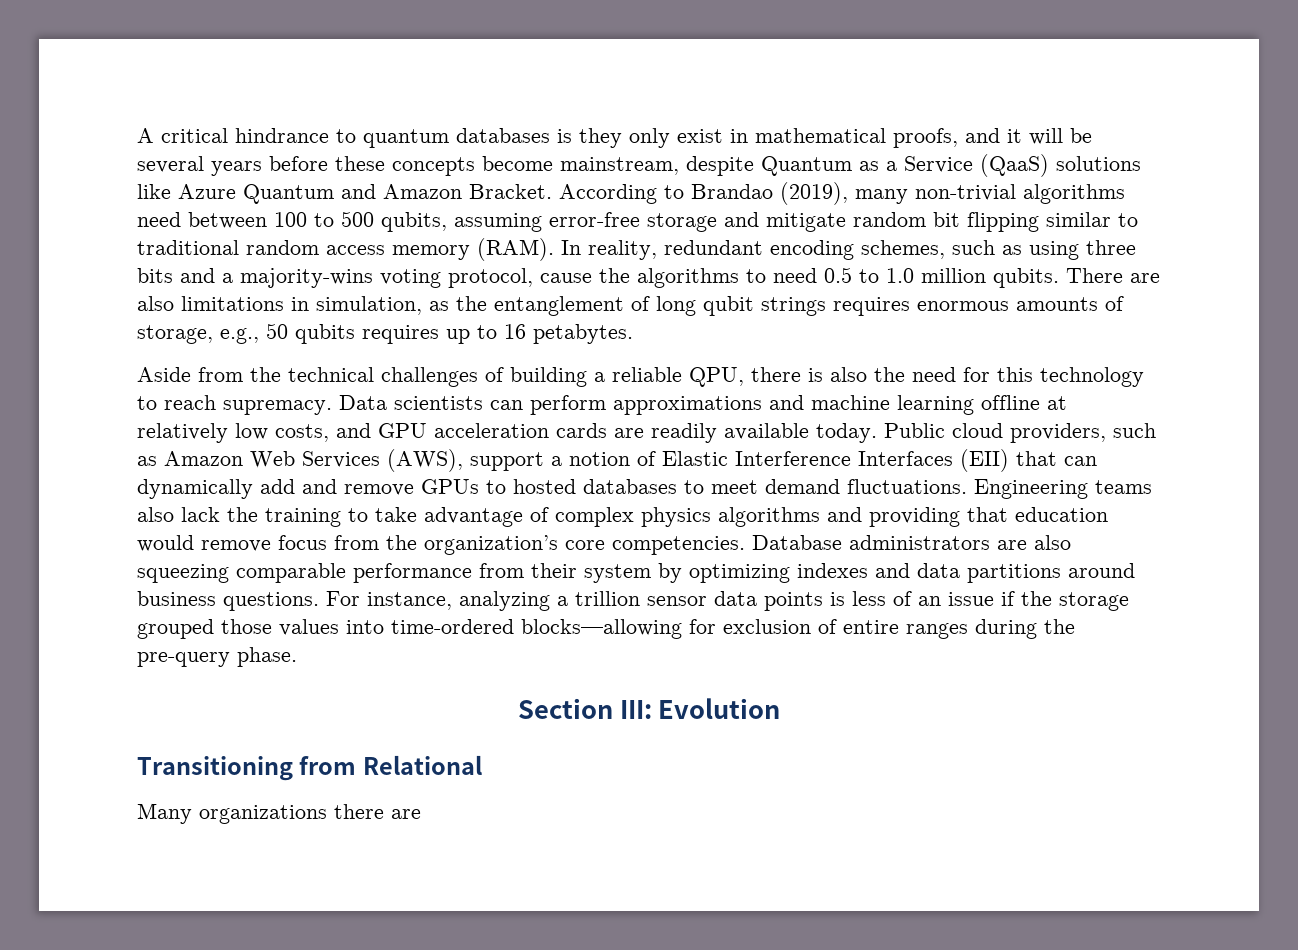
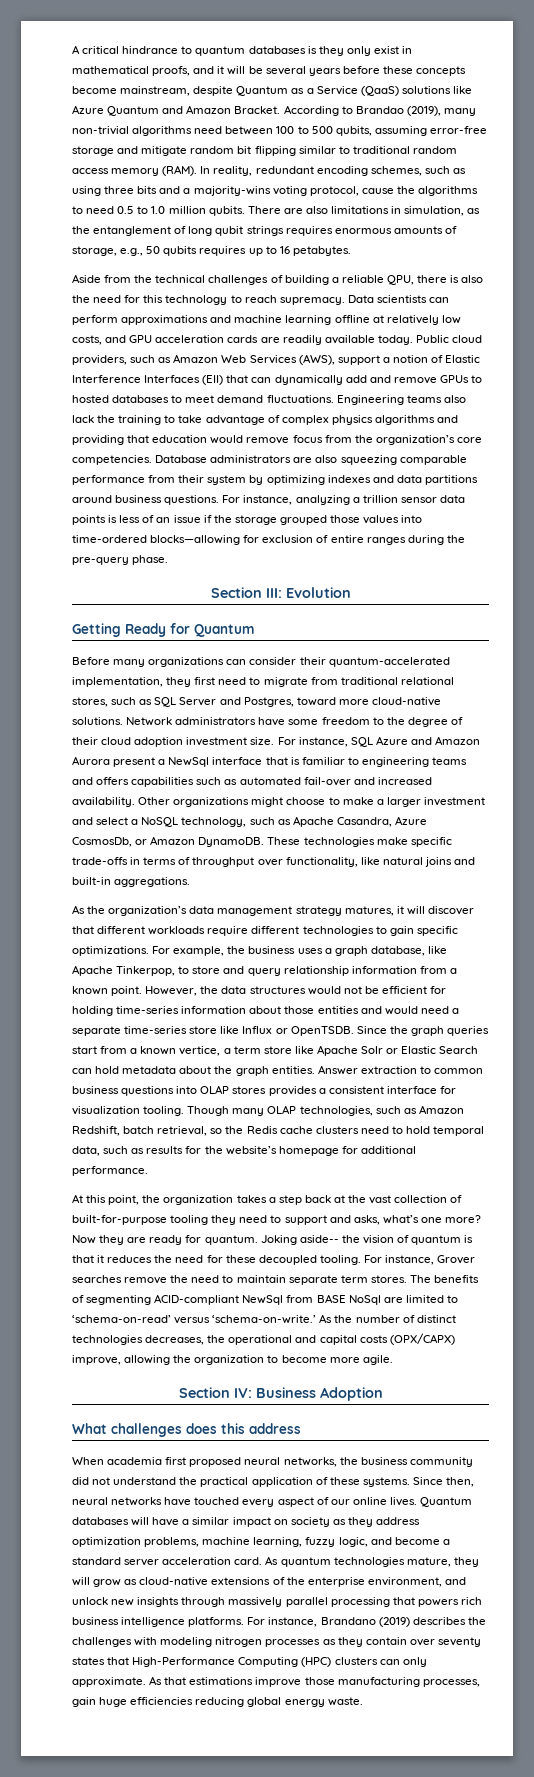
[137,755,482,781] [137,803,421,824] Transitioning from Relational // Many organizations there are -> [72,623,254,637] [72,657,450,667] [72,677,454,687] [72,697,441,707] [72,717,463,727] [72,736,481,747] [72,756,468,767] [72,777,432,787] [72,797,485,807] [72,816,427,827] [72,836,452,847] [72,857,476,867] [72,877,191,887] [72,905,474,916] [72,926,458,936] [72,946,447,956] [72,965,457,976] [72,986,447,996] [72,1006,459,1016] [72,1026,490,1036] [72,1045,479,1056] [72,1065,484,1076] [72,1085,456,1096] [72,1105,464,1116] [72,1126,485,1136] [72,1146,416,1156] [72,1166,148,1176] [72,1194,463,1205] [72,1215,482,1225] [72,1235,474,1245] [72,1255,476,1265] [72,1275,480,1285] [72,1294,458,1305] [72,1314,456,1324] [72,1333,455,1345] [72,1355,393,1365] [178,1387,383,1401] [72,1423,301,1437] [72,1457,473,1467] [72,1477,475,1487] [72,1497,473,1507] [72,1517,421,1527] [72,1537,450,1547] [72,1556,479,1567] [72,1577,466,1587] [72,1597,482,1607] [72,1617,486,1627] [72,1637,481,1647] [72,1657,427,1667] [72,1676,480,1687] [72,1697,363,1707] Getting Ready for Quantum // Before many organizations can consider their quantum-accelerated implementation, they first need to migrate from traditional relational stores, such as SQL Server and Postgres, toward more cloud-native solutions. Network administrators have some freedom to the degree of their cloud adoption investment size. For instance, SQL Azure and Amazon Aurora present a NewSql interface that is familiar to engineering teams and offers capabilities such as automated fail-over and increased availability. Other organizations might choose to make a larger investment and select a NoSQL technology, such as Apache Casandra, Azure CosmosDb, or Amazon DynamoDB. These technologies make specific trade-offs in terms of throughput over functionality, like natural joins and built-in aggregations. // As the organization’s data management strategy matures, it will discover that different workloads require different technologies to gain specific optimizations. For example, the business uses a graph database, like Apache Tinkerpop, to store and query relationship information from a known point. However, the data structures would not be efficient for holding time-series information about those entities and would need a separate time-series store like Influx or OpenTSDB. Since the graph queries start from a known vertice, a term store like Apache Solr or Elastic Search can hold metadata about the graph entities. Answer extraction to common business questions into OLAP stores provides a consistent interface for visualization tooling. Though many OLAP technologies, such as Amazon Redshift, batch retrieval, so the Redis cache clusters need to hold temporal data, such as results for the website’s homepage for additional performance. // At this point, the organization takes a step back at the vast collection of built-for-purpose tooling they need to support and asks, what’s one more? Now they are ready for quantum. Joking aside-- the vision of quantum is that it reduces the need for these decoupled tooling. For instance, Grover searches remove the need to maintain separate term stores. The benefits of segmenting ACID-compliant NewSql from BASE NoSql are limited to ‘schema-on-read’ versus ‘schema-on-write.’ As the number of distinct technologies decreases, the operational and capital costs (OPX/CAPX) improve, allowing the organization to become more agile. // Section IV: Business Adoption // What challenges does this address // When academia first proposed neural networks, the business community did not understand the practical application of these systems. Since then, neural networks have touched every aspect of our online lives. Quantum databases will have a similar impact on society as they address optimization problems, machine learning, fuzzy logic, and become a standard server acceleration card. As quantum technologies mature, they will grow as cloud-native extensions of the enterprise environment, and unlock new insights through massively parallel processing that powers rich business intelligence platforms. For instance, Brandano (2019) describes the challenges with modeling nitrogen processes as they contain over seventy states that High-Performance Computing (HPC) clusters can only approximate. As that estimations improve those manufacturing processes, gain huge efficiencies reducing global energy waste.

